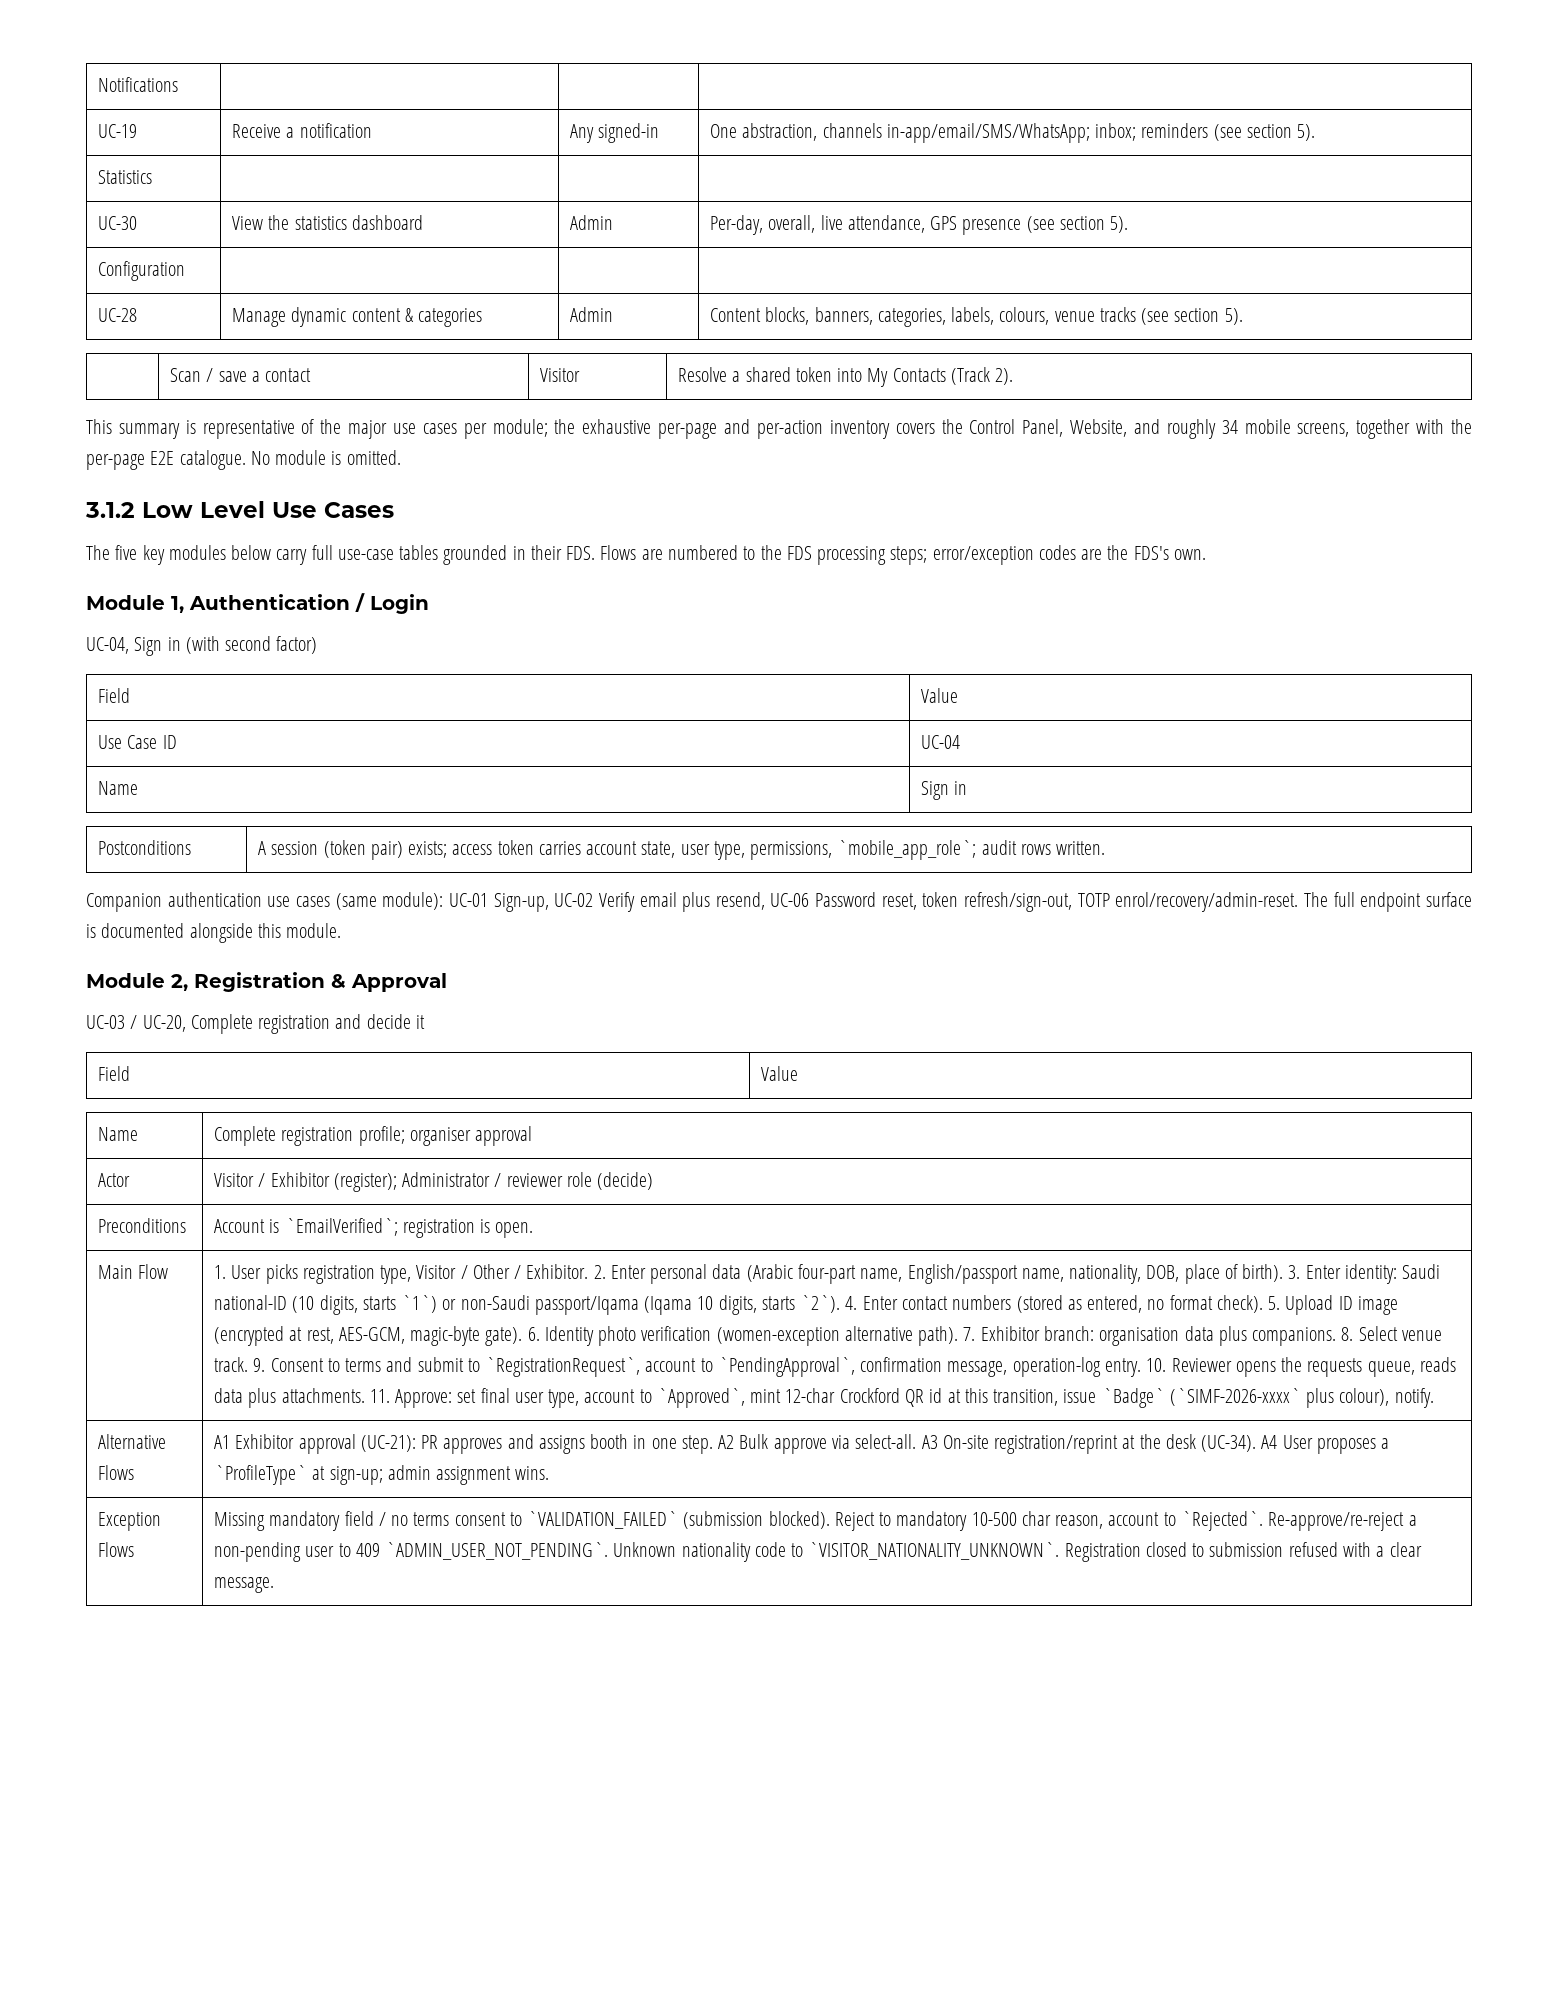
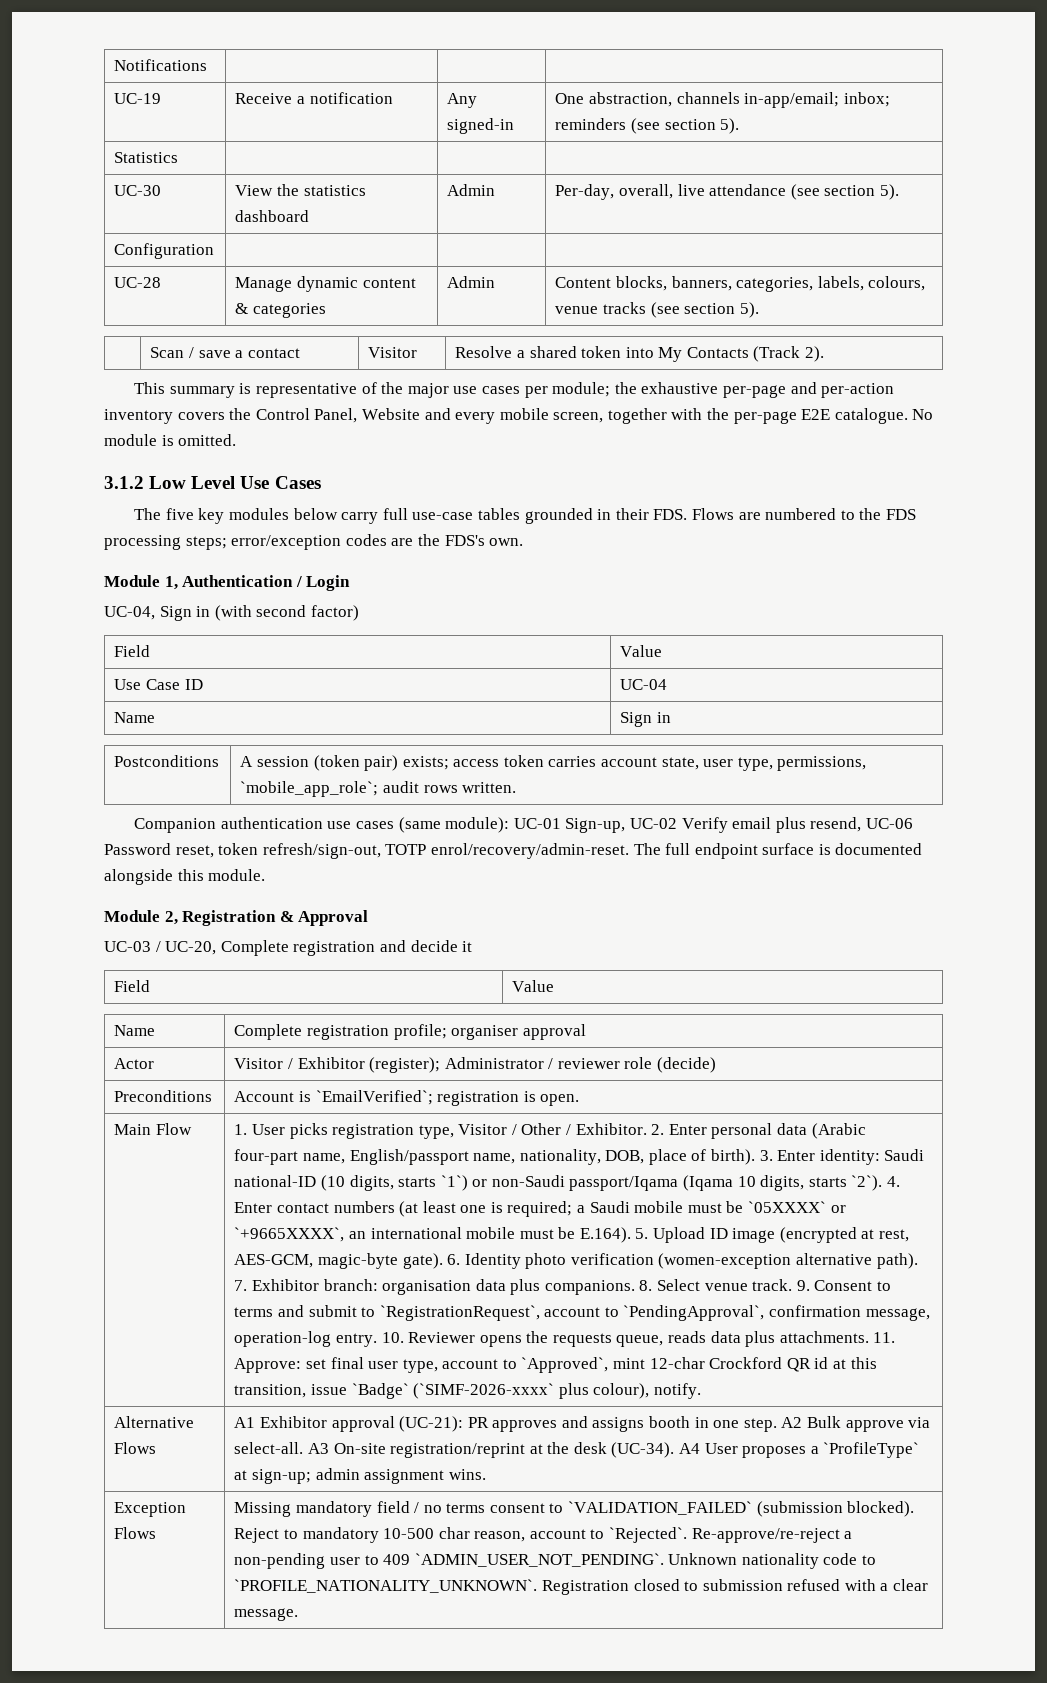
[886,123,1090,143] in-app/email/SMS/WhatsApp; -> [744,92,840,108] in-app/email;
[847,215,1022,235] attendance, GPS presence -> [709,184,787,196] attendance
[1070,419,1350,439] Website, and roughly 34 mobile screens, -> [361,408,604,424] Website and every mobile screen,
[1016,1295,1263,1313] (stored as entered, no format check). -> [399,1201,846,1217] [234,1227,631,1243] (at least one is required; a Saudi mobile must be `05XXXX` or `+9665XXXX`, an international mobile must be E.164).
[808,1542,1060,1560] `VISITOR_NATIONALITY_UNKNOWN`. -> [234,1579,538,1593] `PROFILE_NATIONALITY_UNKNOWN`.

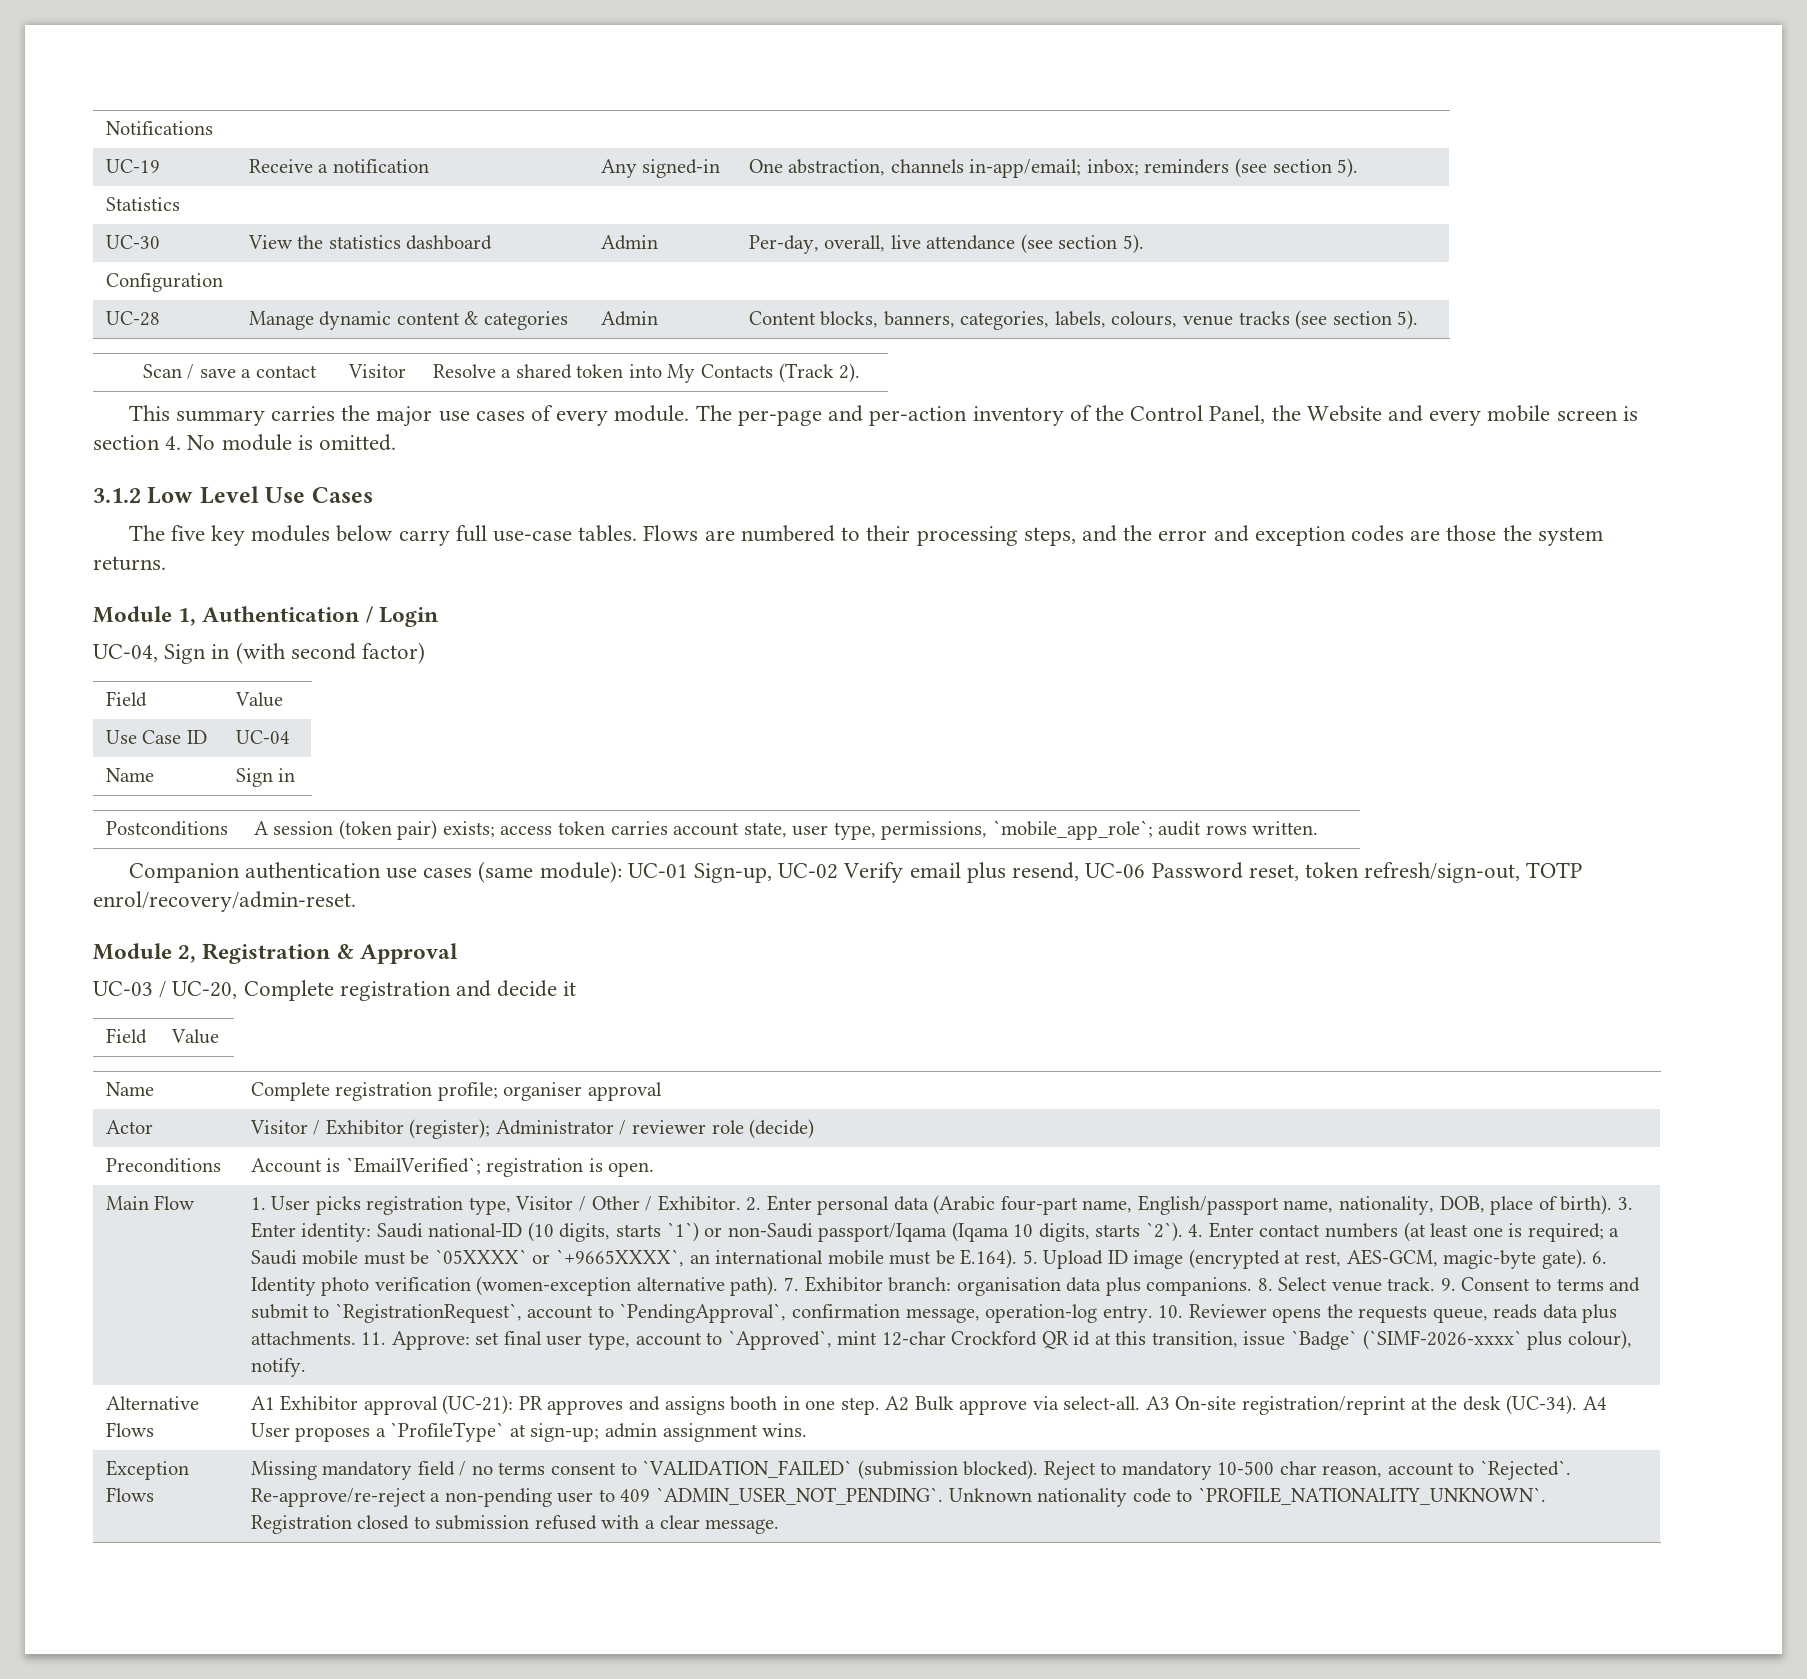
[239,382,377,398] is representative of -> [270,406,335,421] carries
[524,382,719,398] per module; the exhaustive -> [531,405,732,426] of every module. The
[177,412,225,420] covers -> [1069,405,1092,421] of
(358, 415) none -> [1271,405,1301,421] the
[553,408,908,424] screen, together with the per-page E2E catalogue. -> [1556,406,1638,421] [93,435,182,450] screen is section 4.
[477,508,916,524] [104,534,524,550] tables grounded in their FDS. Flows are numbered to the FDS processing steps; error/exception codes are the FDS's own. -> [578,525,1603,546] [93,556,166,571] tables. Flows are numbered to their processing steps, and the error and exception codes are those the system returns.
[633,843,923,859] [104,869,266,885] The full endpoint surface is documented alongside this module. -> (356, 901) none

